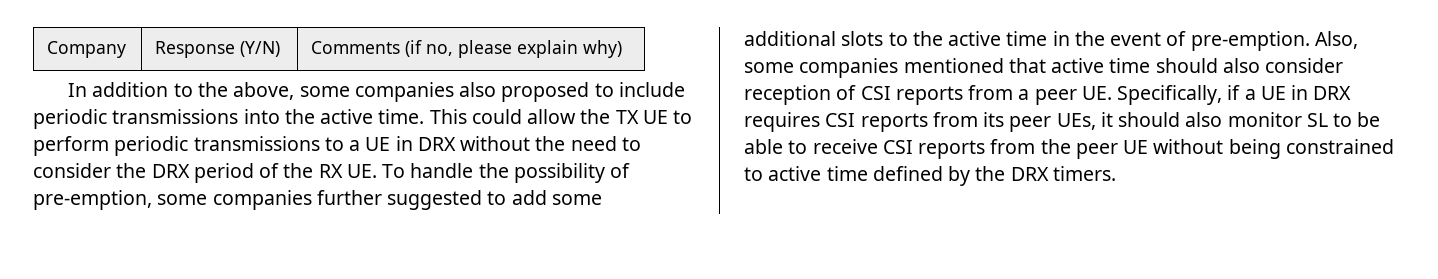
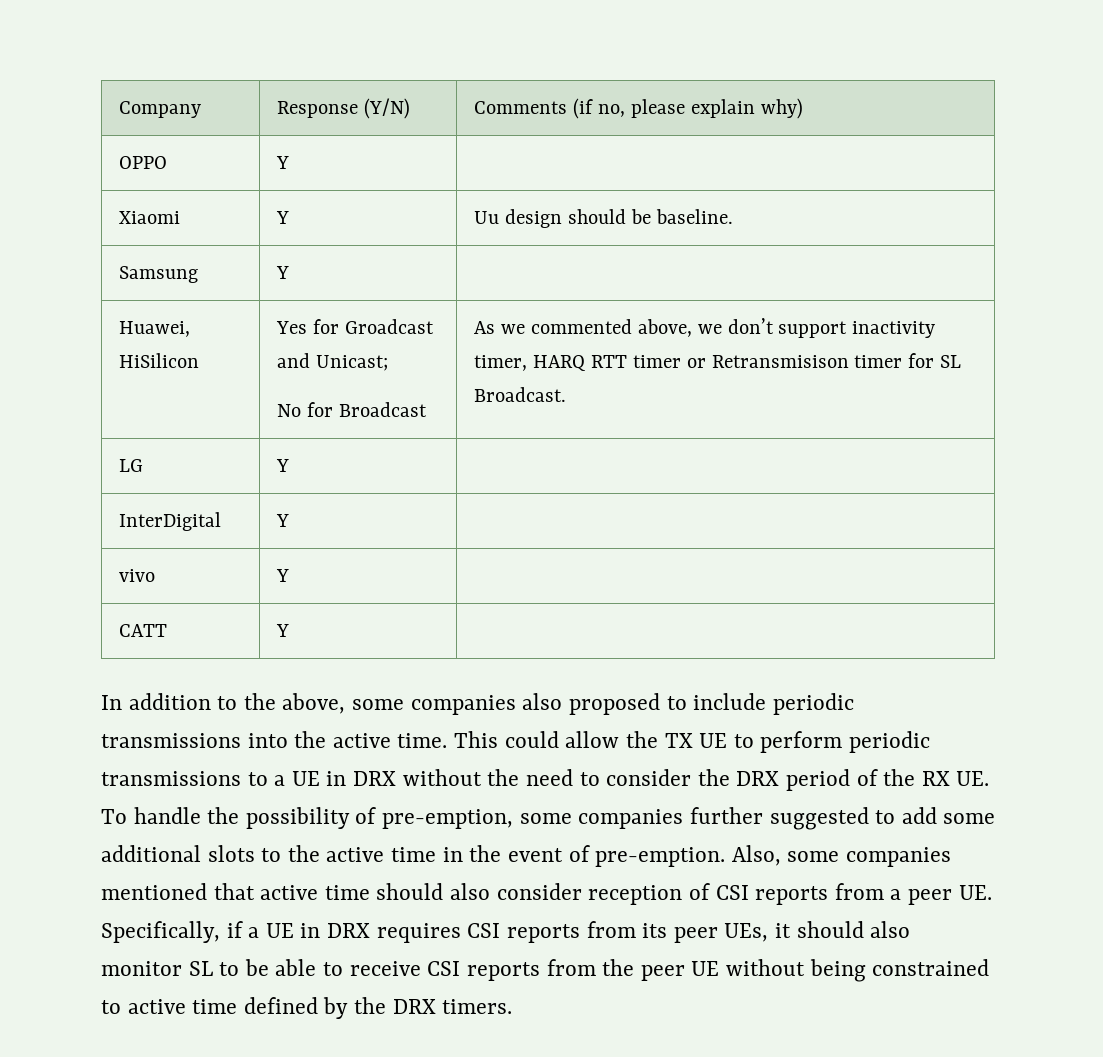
(623, 49) none -> [118,156,167,169] [275,156,289,169] [118,211,180,224] [275,211,289,224] [473,209,733,228] [118,266,198,283] [275,266,289,279] [118,321,190,337] [118,353,199,368] [275,319,434,334] [276,353,388,371] [276,402,427,417] [473,318,936,338] [473,353,962,371] [473,387,566,402] [118,459,143,472] [275,459,289,472] [118,512,221,531] [275,514,289,527] [118,569,155,582] [275,569,289,582] [118,624,167,637] [275,624,289,637] // OPPO | Y | // Xiaomi | Y | Uu design should be baseline. // Samsung | Y | // Huawei, HiSilicon | Yes for Groadcast and Unicast; // No for Broadcast | As we commented above, we don’t support inactivity timer, HARQ RTT timer or Retransmisison timer for SL Broadcast. // LG | Y | // InterDigital | Y | // vivo | Y | // CATT | Y |

